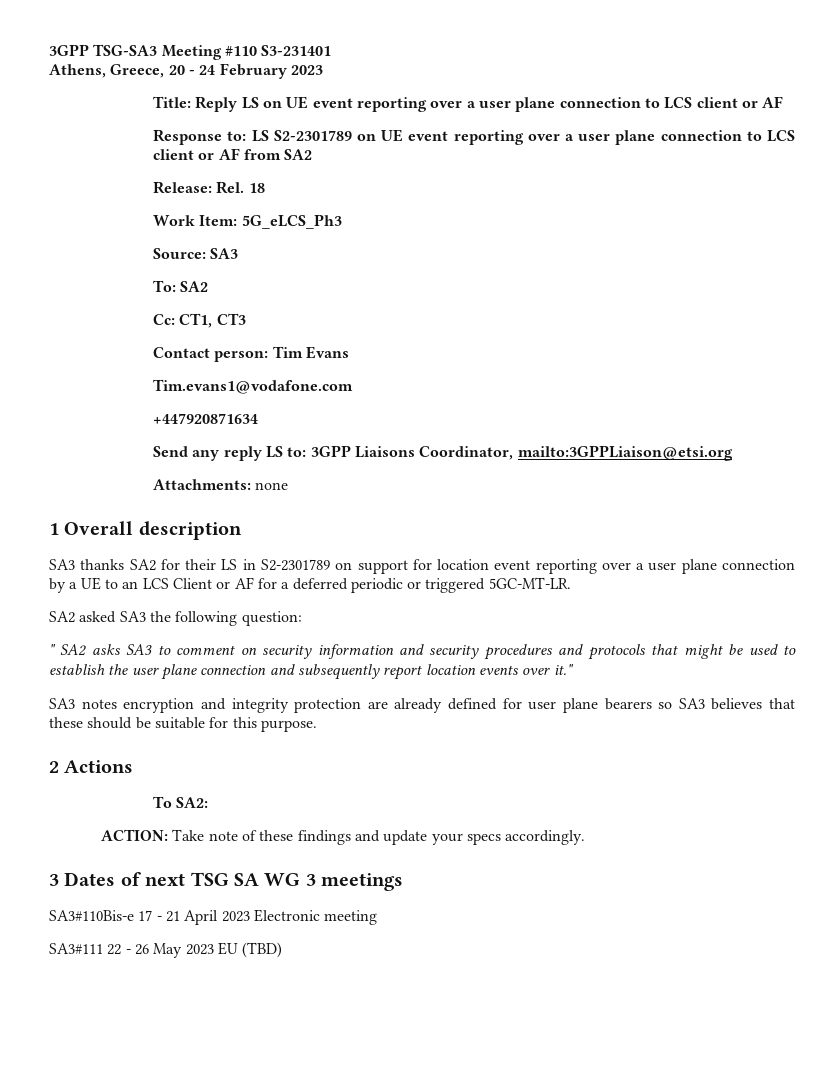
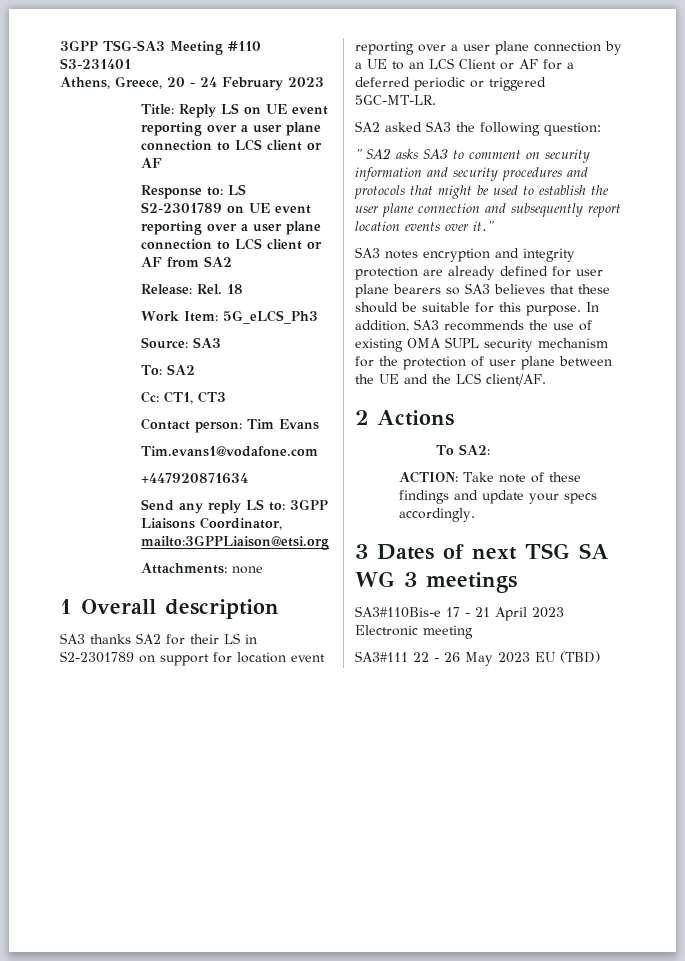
(317, 726) none -> [586,302,599,312] [355,319,592,332] [355,337,608,352] [355,356,612,370] [355,373,546,386] In addition, SA3 recommends the use of existing OMA SUPL security mechanism for the protection of user plane between the UE and the LCS client/AF.

